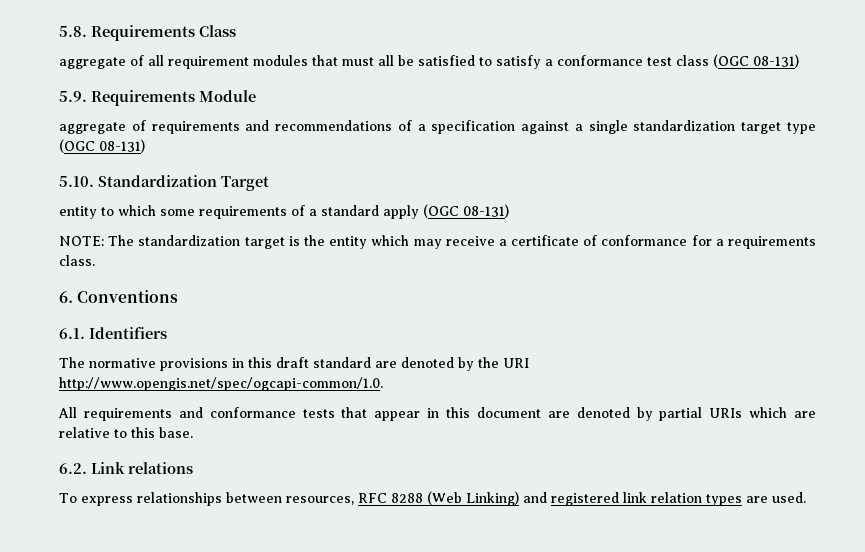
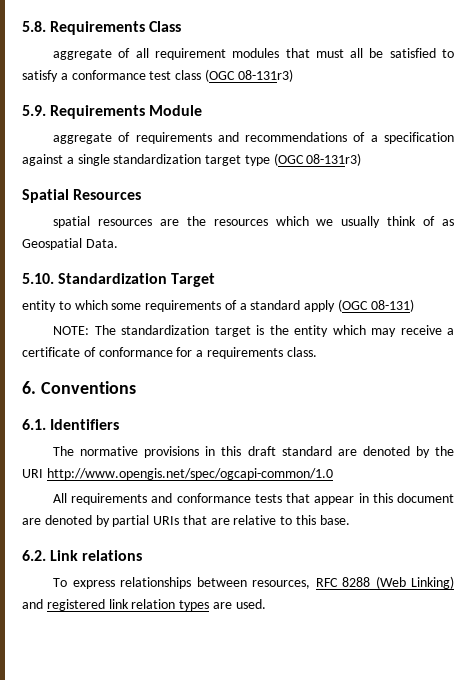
[753,54,799,68] 08-131) -> [237,69,293,82] 08-131r3)
[99,139,145,153] 08-131) -> [306,153,362,166] [22,189,142,203] [53,216,455,228] [22,238,118,250] 08-131r3) // Spatial Resources // spatial resources are the resources which we usually think of as Geospatial Data.
[59,377,383,391] http://www.opengis.net/spec/ogcapi-common/1.0. -> [46,468,333,480] http://www.opengis.net/spec/ogcapi-common/1.0
[749,407,788,418] which -> [182,515,207,525] that

